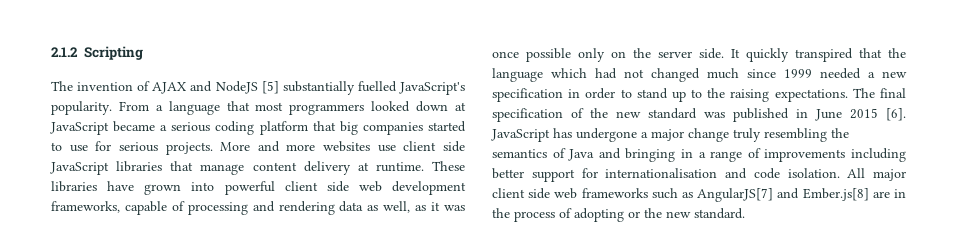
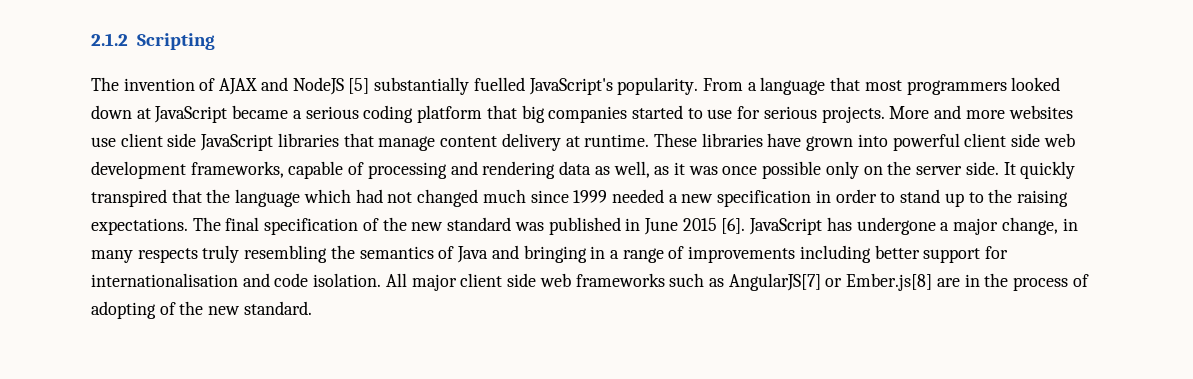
[688,128,729,142] change -> [1001,217,1078,235] [91,248,198,263] change, in many respects
[777,188,800,199] and -> [825,278,843,287] or
[628,211,640,218] or -> [159,302,176,315] of

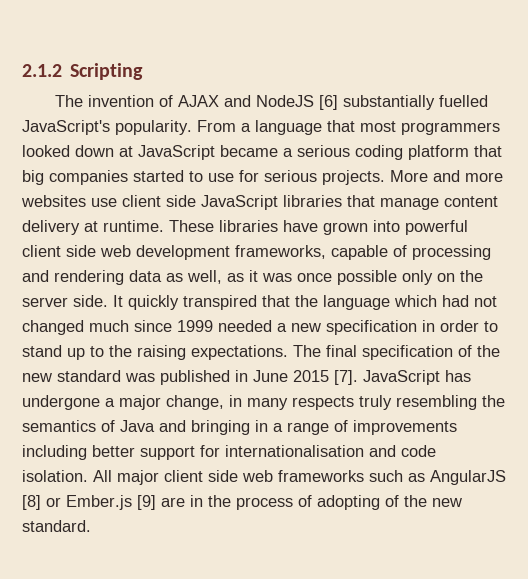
[348,78,370,94] [5] -> [319,95,339,110] [6]
[721,218,746,234] [6]. -> [334,370,358,385] [7].
[728,273,933,291] AngularJS[7] or Ember.js[8] -> [430,470,506,485] [22,495,156,510] AngularJS [8] or Ember.js [9]

